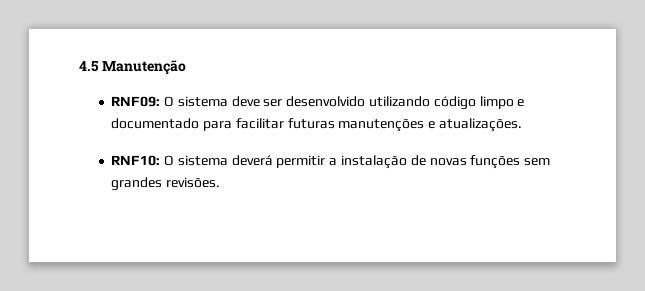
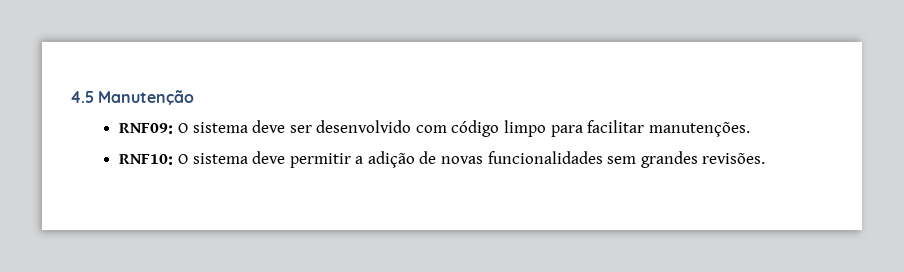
[369,96,431,107] utilizando -> [415,125,447,133] com
[517,99,525,107] [111,118,523,132] e documentado para facilitar futuras manutenções e atualizações. -> [550,120,750,137] para facilitar manutenções.
[231,155,273,166] deverá -> [252,151,286,164] deve
[341,155,408,169] instalação -> [367,151,415,168] adição
[470,155,521,169] funções -> [487,151,603,164] funcionalidades

